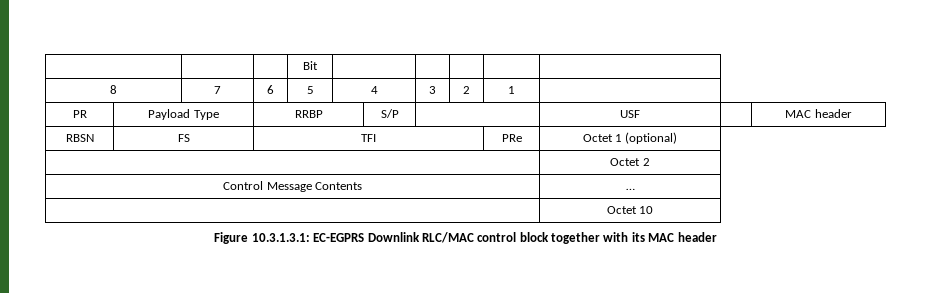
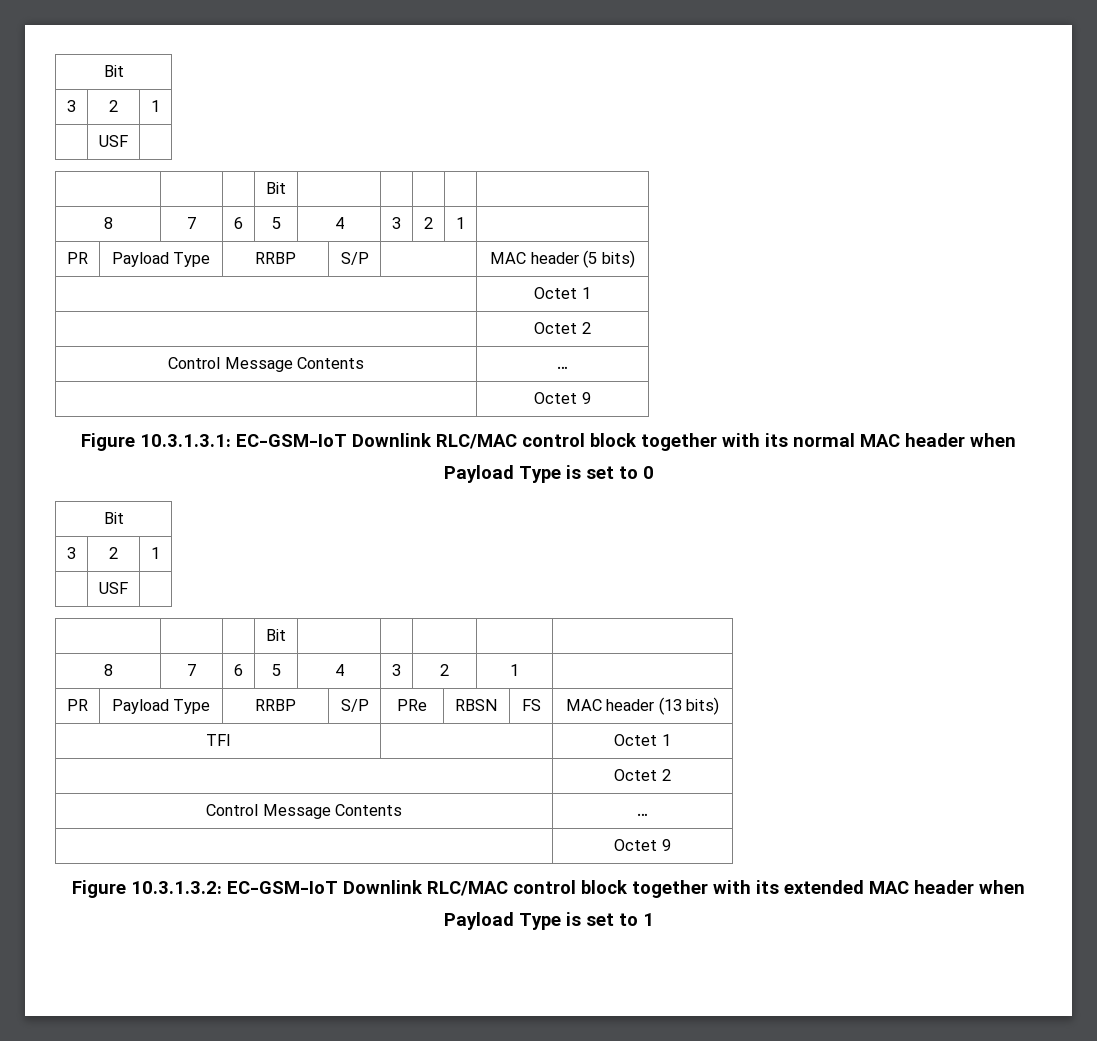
(303, 65) none -> [103,65,124,77] [67,100,76,112] [109,100,118,112] [151,100,160,112] [99,135,128,147] Bit // 3 | 2 | 1 // | USF | //
[620,110,640,118] [785,109,852,118] [65,134,94,142] [177,134,190,142] [361,134,376,142] [501,134,522,142] [582,132,678,144] [610,158,650,166] [223,181,362,192] [625,188,635,190] [606,206,654,214] | USF | | MAC header // RBSN | FS | TFI | PRe | Octet 1 (optional) // | Octet 2 // Control Message Contents | … // | Octet 10 -> [490,250,635,268] [534,287,591,299] [534,322,591,334] [168,357,364,372] [557,366,568,369] [534,392,591,404] | MAC header (5 bits) // | Octet 1 // | Octet 2 // Control Message Contents | … // | Octet 9
[313,232,717,244] EC-EGPRS Downlink RLC/MAC control block together with its MAC header -> [236,433,1016,451] [443,465,654,483] [103,512,124,524] [67,547,76,559] [109,547,118,559] [151,547,160,559] [99,582,128,594] [266,629,286,641] [103,664,113,676] [187,664,196,676] [234,664,243,676] [271,664,281,676] [334,664,344,676] [392,664,401,676] [440,664,449,676] [510,664,519,676] [67,699,88,711] [111,699,211,714] [255,699,296,711] [340,699,369,712] [397,699,427,711] [455,699,498,711] [521,699,541,711] [565,697,720,715] [205,734,231,746] [614,734,671,746] [614,769,671,781] [206,804,402,819] [637,813,648,816] [614,839,671,851] [72,880,1025,898] [443,912,654,930] EC-GSM-IoT Downlink RLC/MAC control block together with its normal MAC header when Payload Type is set to 0 // Bit // 3 | 2 | 1 // | USF | // | | | Bit | | | | | // 8 | 7 | 6 | 5 | 4 | 3 | 2 | 1 | // PR | Payload Type | RRBP | S/P | PRe | RBSN | FS | MAC header (13 bits) // TFI | | Octet 1 // | Octet 2 // Control Message Contents | … // | Octet 9 // Figure 10.3.1.3.2: EC-GSM-IoT Downlink RLC/MAC control block together with its extended MAC header when Payload Type is set to 1

